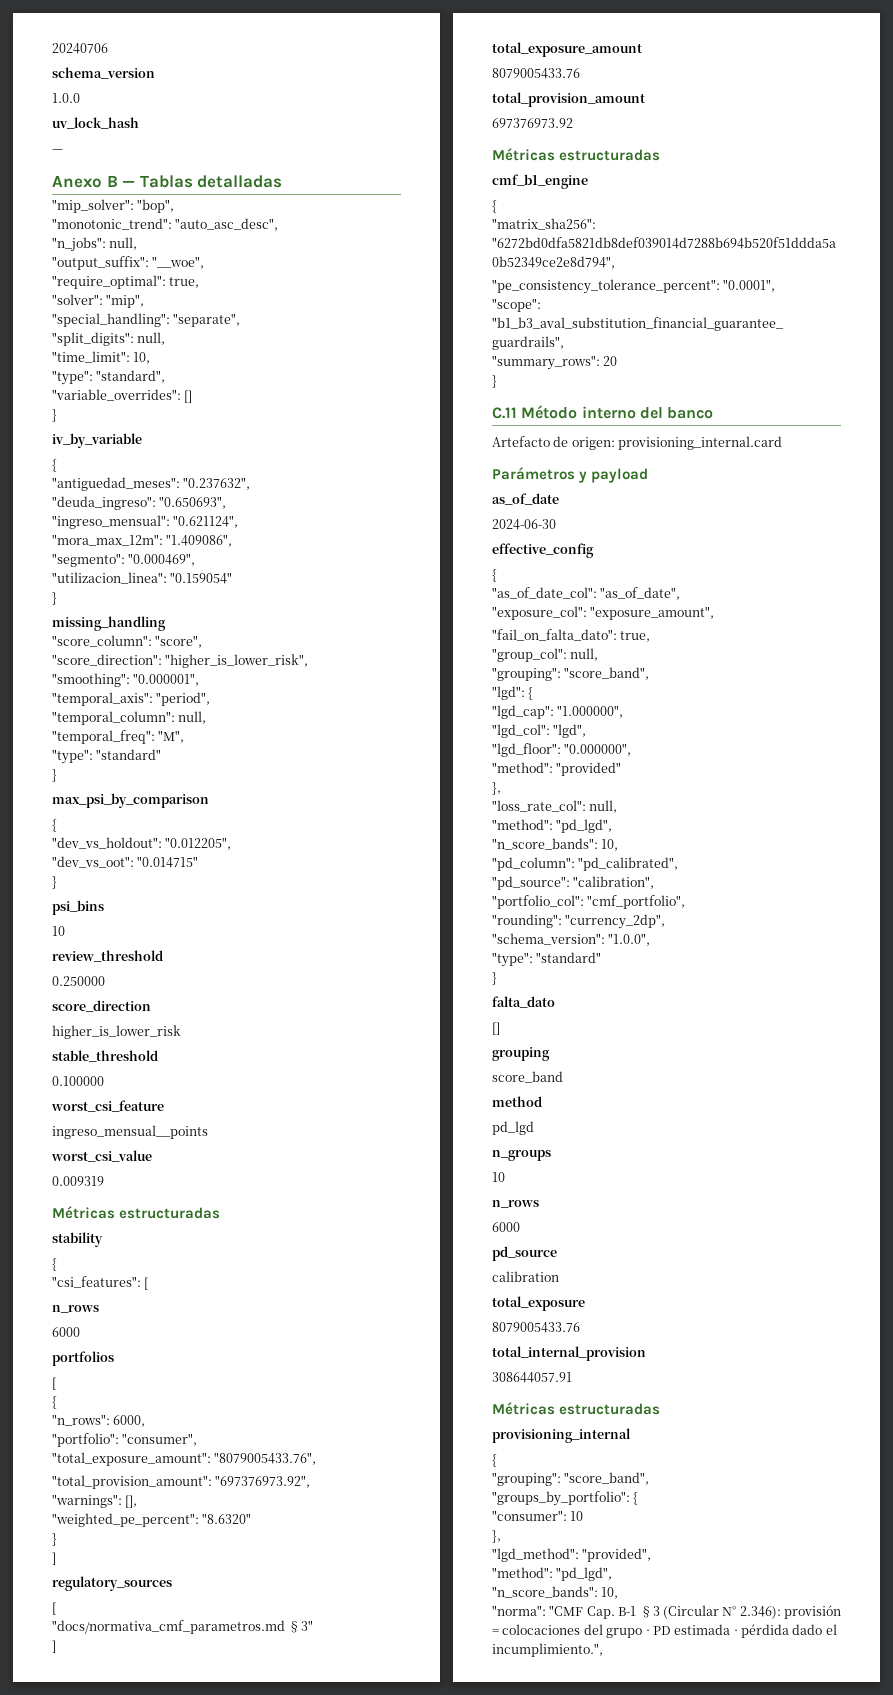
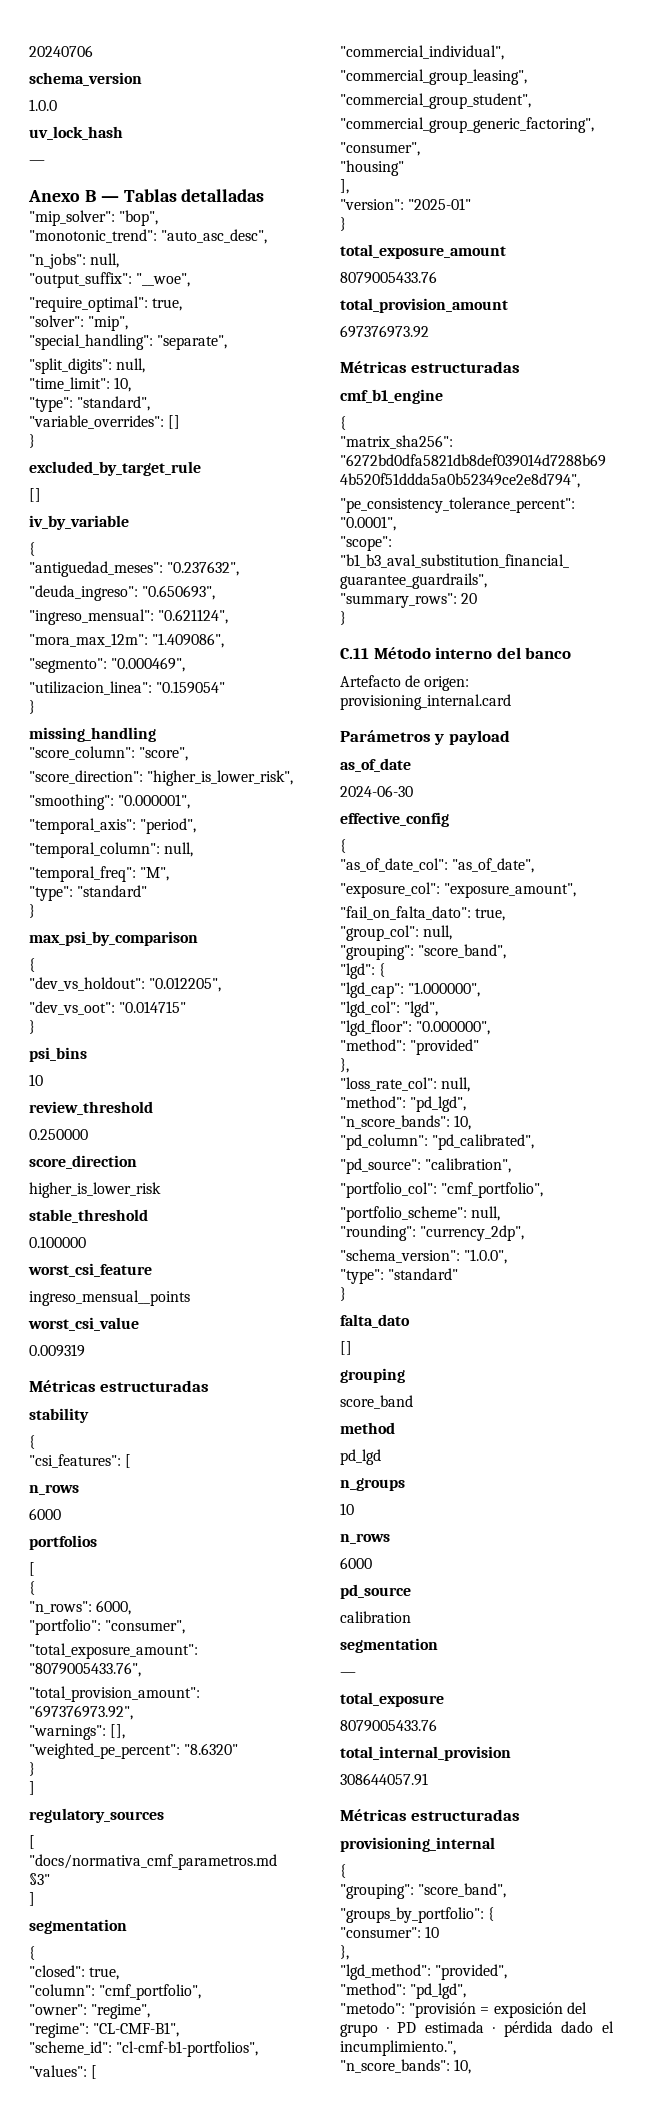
(57, 415) none -> [29,461,201,476] [29,488,41,502] // excluded_by_target_rule // []
(56, 1646) none -> [29,1919,127,1934] [29,1946,35,1960] [29,1965,120,1980] [29,1984,202,2000] [29,2004,151,2019] [29,2022,180,2038] [29,2041,259,2057] [29,2065,98,2079] [340,45,504,60] [340,69,527,85] [340,93,531,109] [340,117,594,133] [340,142,420,156] [340,160,404,176] [340,179,349,194] [340,198,472,210] [340,217,346,231] // segmentation // { // "closed": true, // "column": "cmf_portfolio", // "owner": "regime", // "regime": "CL-CMF-B1", // "scheme_id": "cl-cmf-b1-portfolios", // "values": [ // "commercial_individual", // "commercial_group_leasing", // "commercial_group_student", // "commercial_group_generic_factoring", // "consumer", // "housing" // ], // "version": "2025-01" // }
(686, 902) none -> [340,1206,501,1222] // "portfolio_scheme": null,
(559, 1276) none -> [340,1638,438,1653] [340,1672,356,1677] // segmentation // —
[492,1586,619,1599] [492,1605,841,1619] [492,1624,581,1635] "n_score_bands": 10, // "norma": "CMF Cap. B-1 §3 (Circular N° 2.346): provisión = colocaciones -> [340,2002,563,2018] "metodo": "provisión = exposición
(603, 1650) none -> [340,2059,472,2074] // "n_score_bands": 10,

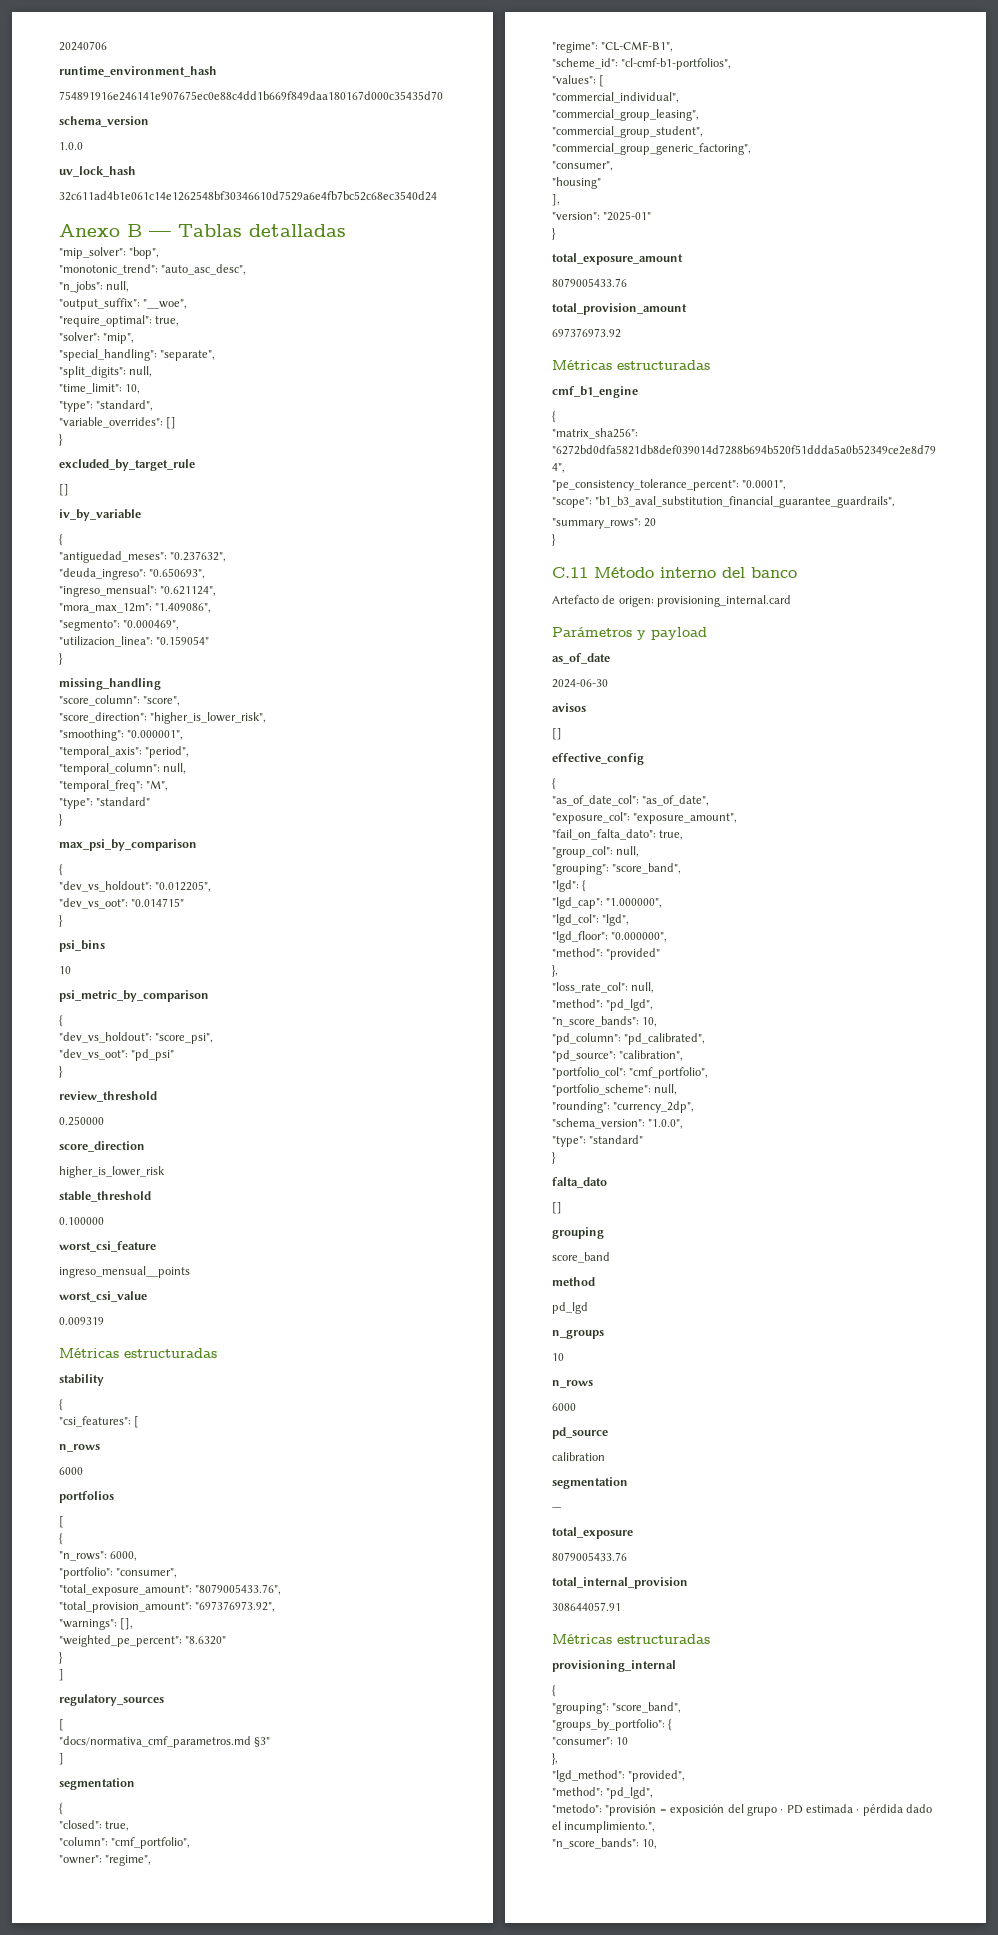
(93, 51) none -> [59,66,217,77] [59,91,443,101] // runtime_environment_hash // 754891916e246141e907675ec0e88c4dd1b669f849daa180167d000c35435d70
[29,160,45,165] — -> [59,191,437,201] 32c611ad4b1e061c14e1262548bf30346610d7529a6e4fb7bc52c68ec3540d24
(43, 1080) none -> [59,990,209,1002] [59,1015,63,1027] [59,1032,214,1044] [59,1049,175,1061] [59,1066,63,1078] // psi_metric_by_comparison // { // "dev_vs_holdout": "score_psi", // "dev_vs_oot": "pd_psi" // }
(413, 791) none -> [552,703,586,712] [552,728,562,740] // avisos // []

